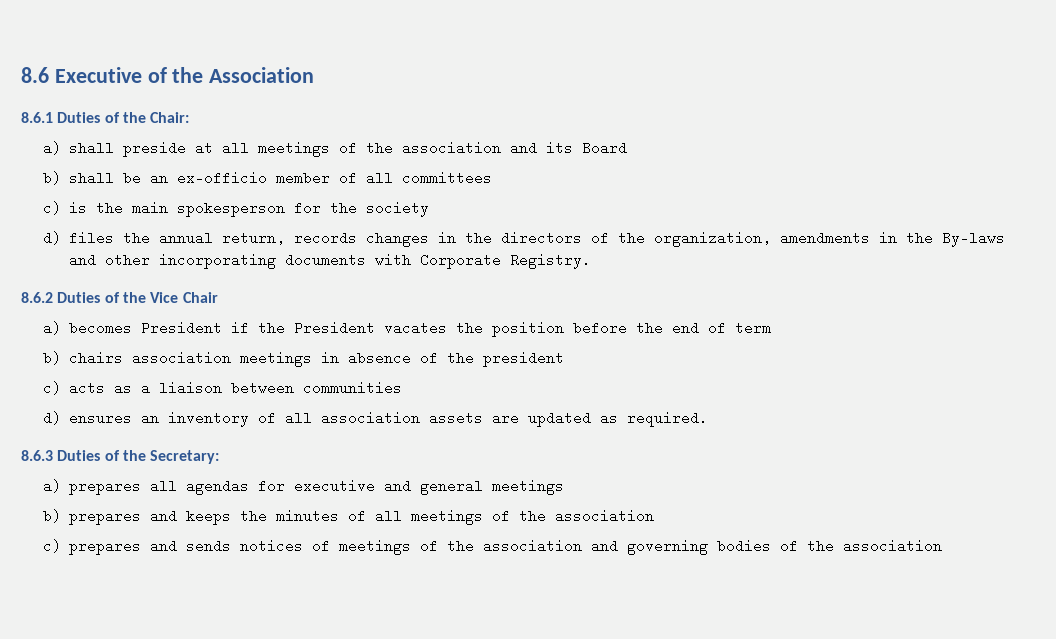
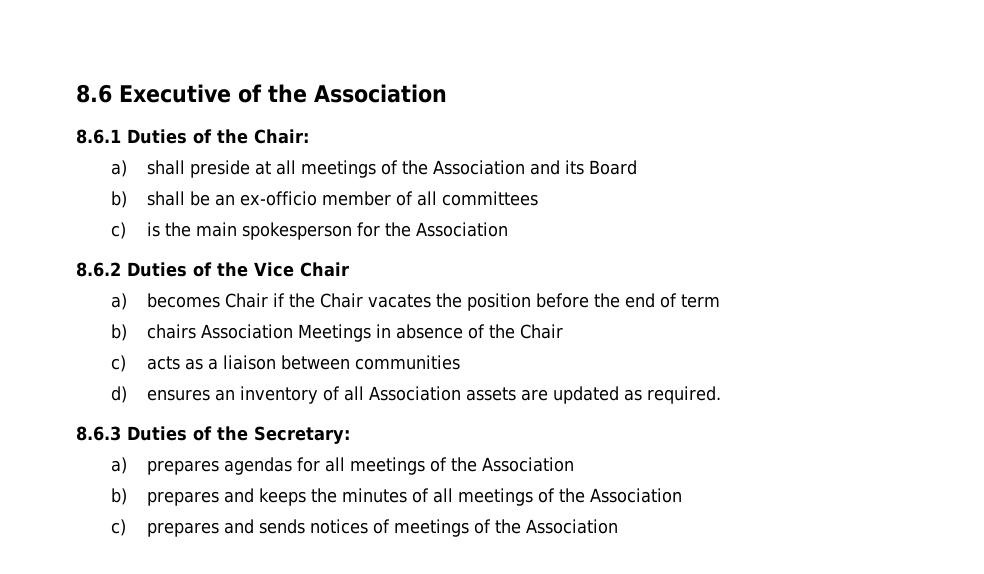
[402,141,502,155] association -> [432,160,525,175] Association
[366,201,430,217] [42,231,1006,247] [69,253,592,269] society // d) files the annual return, records changes in the directors of the organization, amendments in the By-laws and other incorporating documents with Corporate Registry. -> [415,222,508,237] Association
[141,321,223,335] President -> [224,293,268,308] Chair
[294,321,376,335] President -> [319,293,363,308] Chair
[132,351,313,367] association meetings -> [200,324,371,342] Association Meetings
[483,351,565,367] president -> [519,324,563,339] Chair
[321,411,421,425] association -> [368,386,461,401] Association
[150,479,178,493] all -> (219, 467) none
[294,479,565,495] executive and general meetings -> [324,457,574,475] all meetings of the Association
[555,509,655,523] association -> [589,488,682,503] Association
[483,539,943,555] association and governing bodies of the association -> [525,519,618,534] Association

